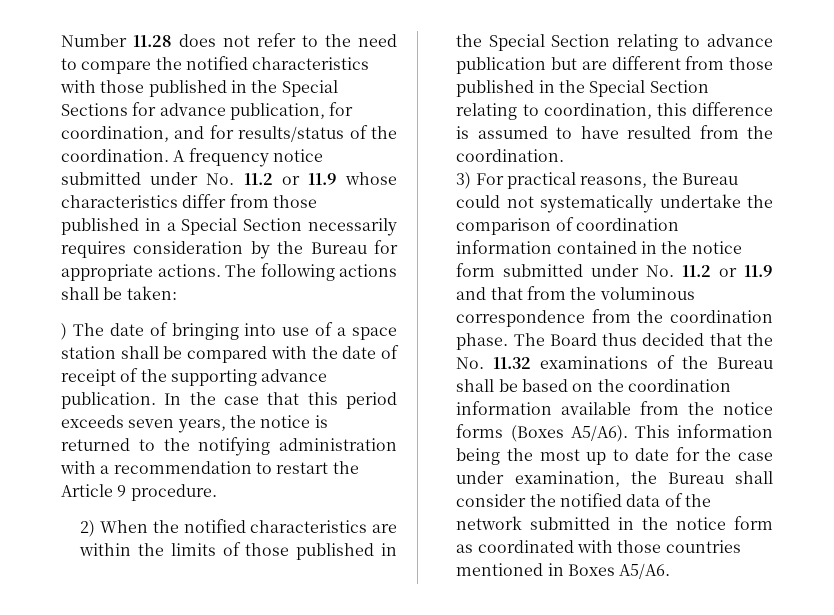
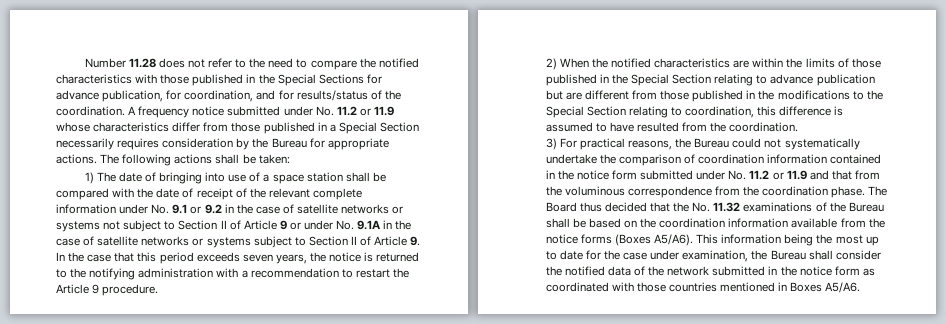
[61,323,67,340] ) -> [84,172,94,184] 1)
[170,369,328,386] [61,392,156,409] supporting advance publication. -> [268,188,362,200] [56,204,404,214] [56,220,412,232] [56,236,421,248] relevant complete information under No. 9.1 or 9.2 in the case of satellite networks or systems not subject to Section II of Article 9 or under No. 9.1A in the case of satellite networks or systems subject to Section II of Article 9.
(586, 86) none -> [777,90,883,100] modifications to the

